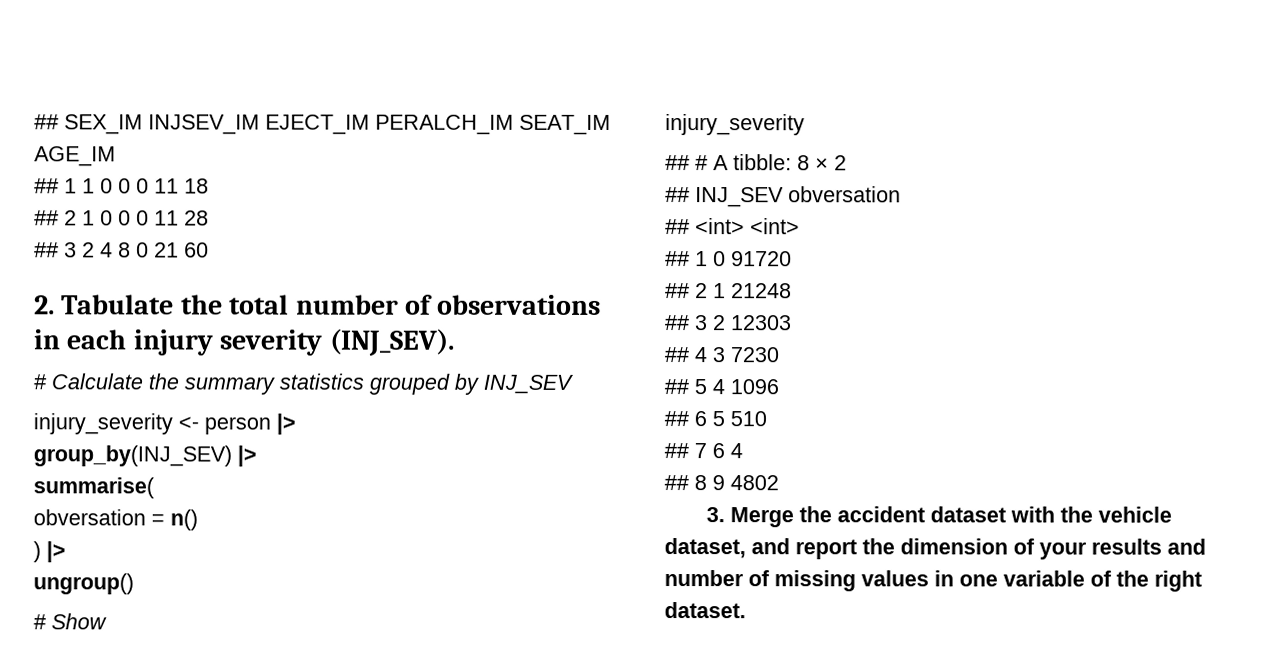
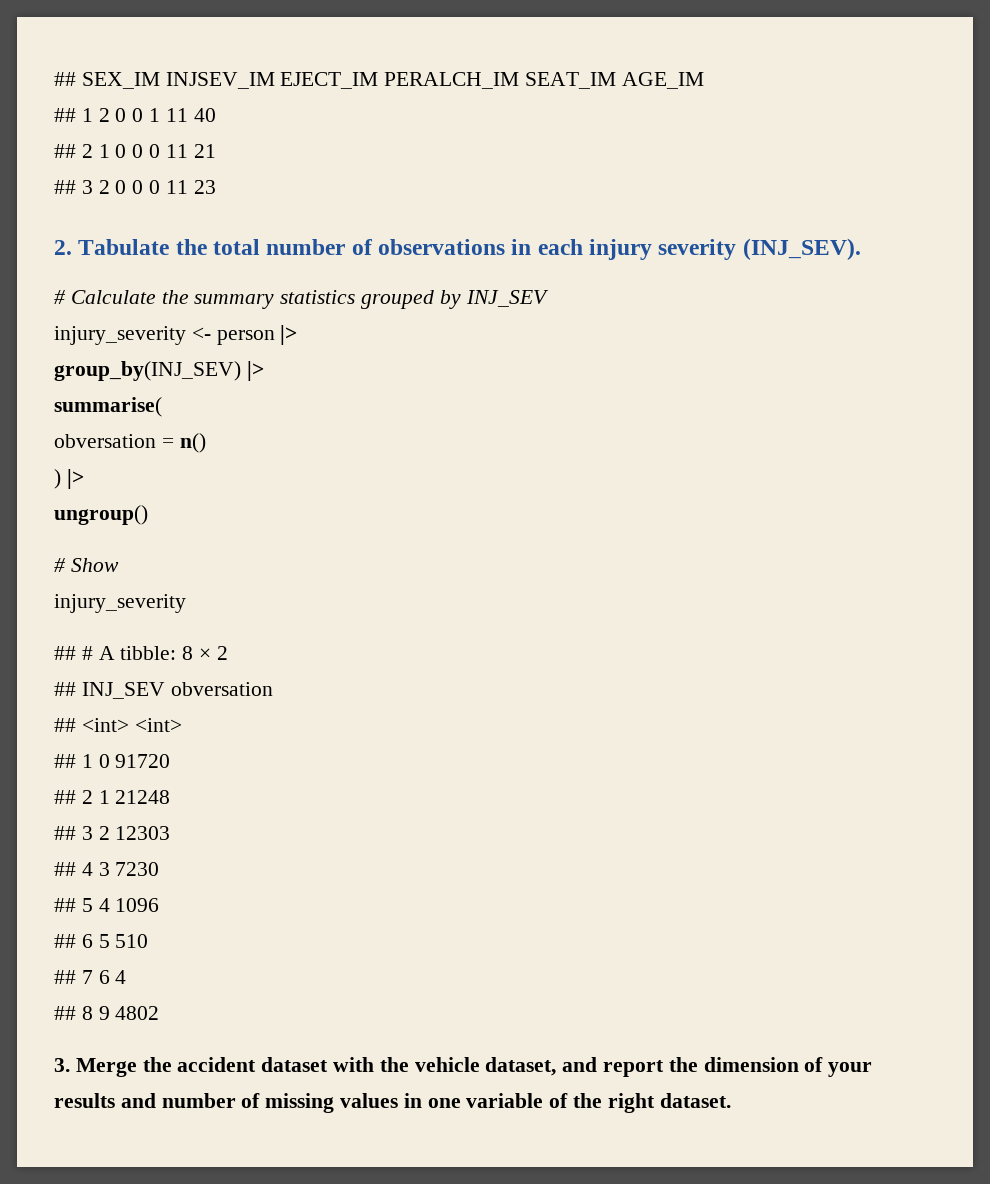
[82,178,209,194] 1 0 0 0 11 18 -> [98,108,216,122] 2 0 0 1 11 40
[184,210,209,226] [34,242,209,258] 28 // ## 3 2 4 8 0 21 60 -> [193,144,216,158] [54,180,216,194] 21 // ## 3 2 0 0 0 11 23

